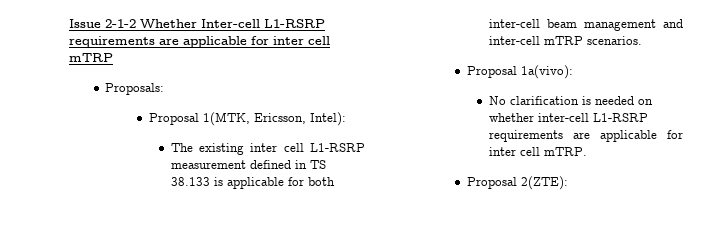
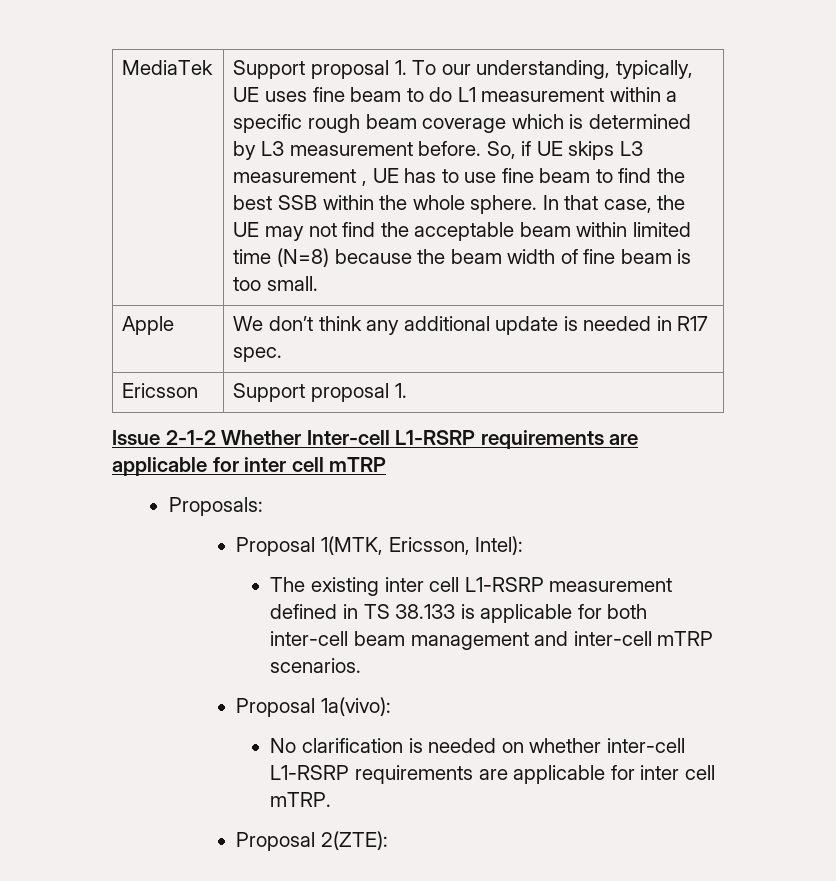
(69, 23) none -> [122,60,214,75] [233,60,693,79] [233,87,678,102] [233,114,691,133] [233,141,643,160] [233,168,685,186] [233,195,686,214] [233,222,691,241] [233,248,692,267] [233,276,319,291] [122,316,175,335] [233,316,709,335] [233,347,283,362] [122,383,199,398] [233,383,407,402] MediaTek | Support proposal 1. To our understanding, typically, UE uses fine beam to do L1 measurement within a specific rough beam coverage which is determined by L3 measurement before. So, if UE skips L3 measurement , UE has to use fine beam to find the best SSB within the whole sphere. In that case, the UE may not find the acceptable beam within limited time (N=8) because the beam width of fine beam is too small. // Apple | We don’t think any additional update is needed in R17 spec. // Ericsson | Support proposal 1. //

